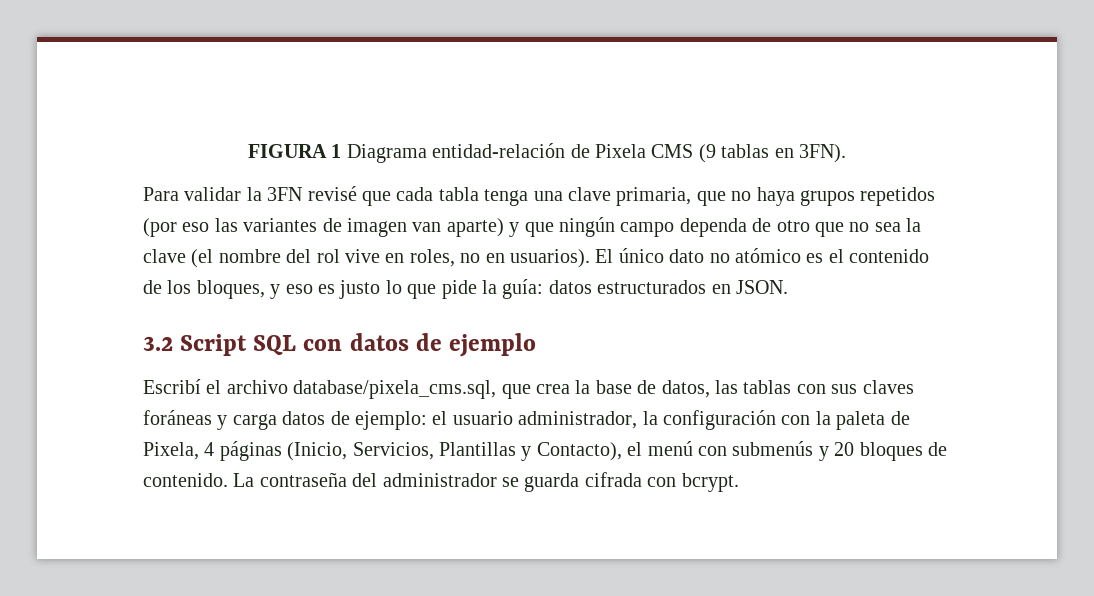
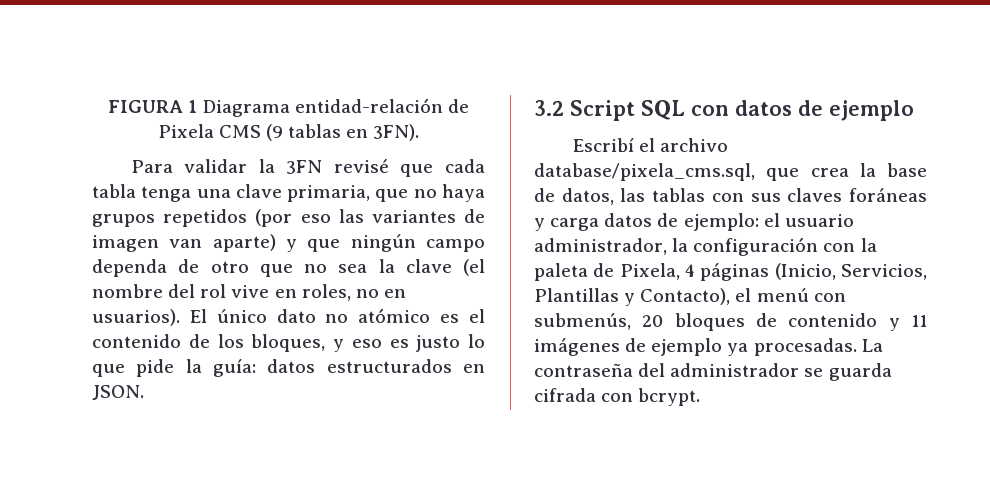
[732,441,829,461] submenús y -> [534,313,631,330] submenús,
[143,473,228,487] contenido. -> [788,313,927,331] [534,338,857,356] contenido y 11 imágenes de ejemplo ya procesadas.

